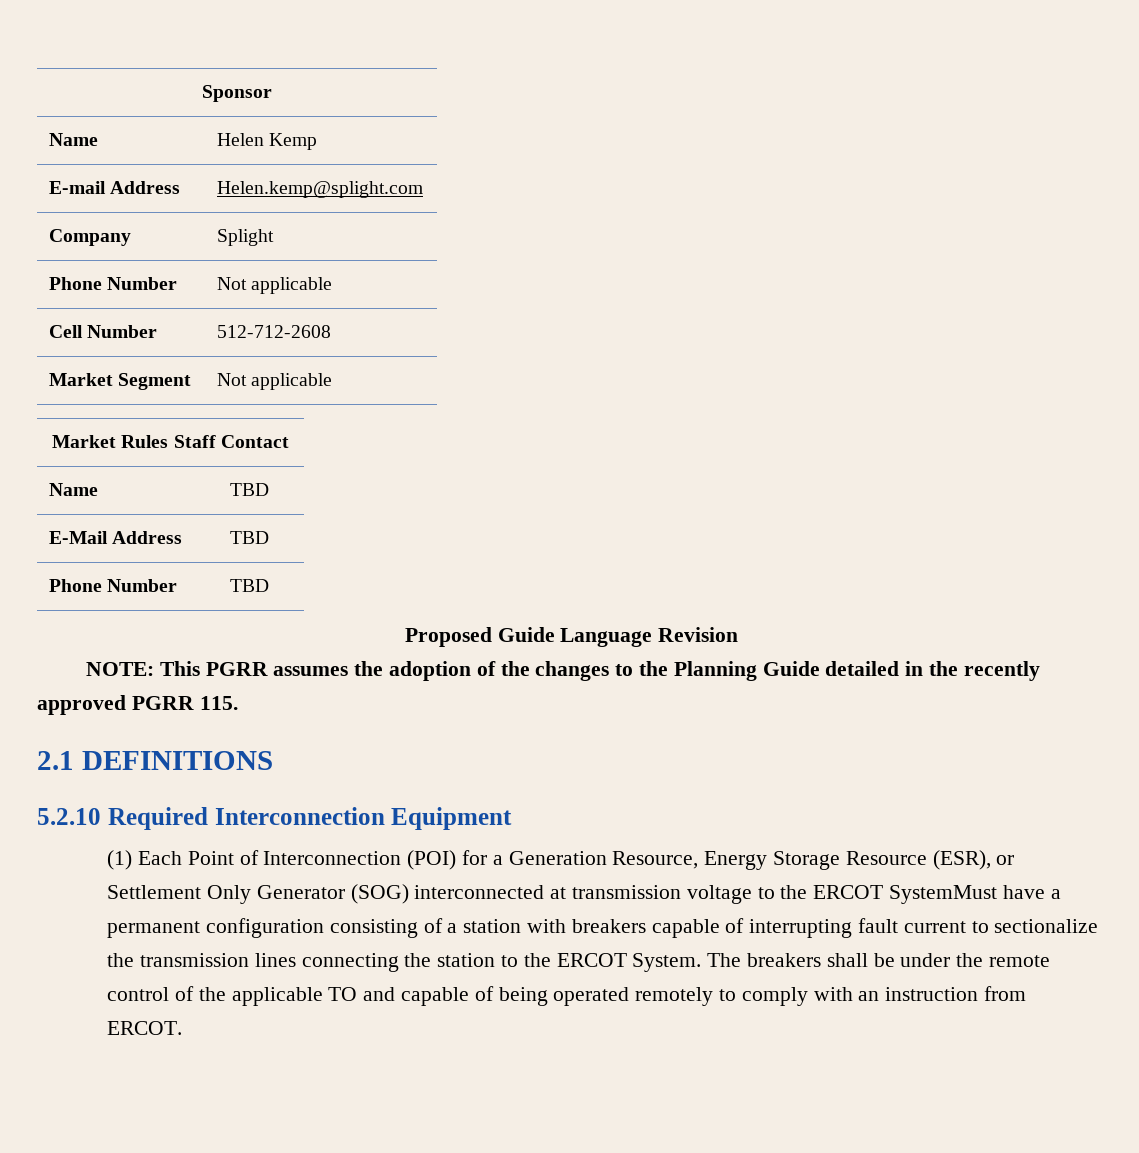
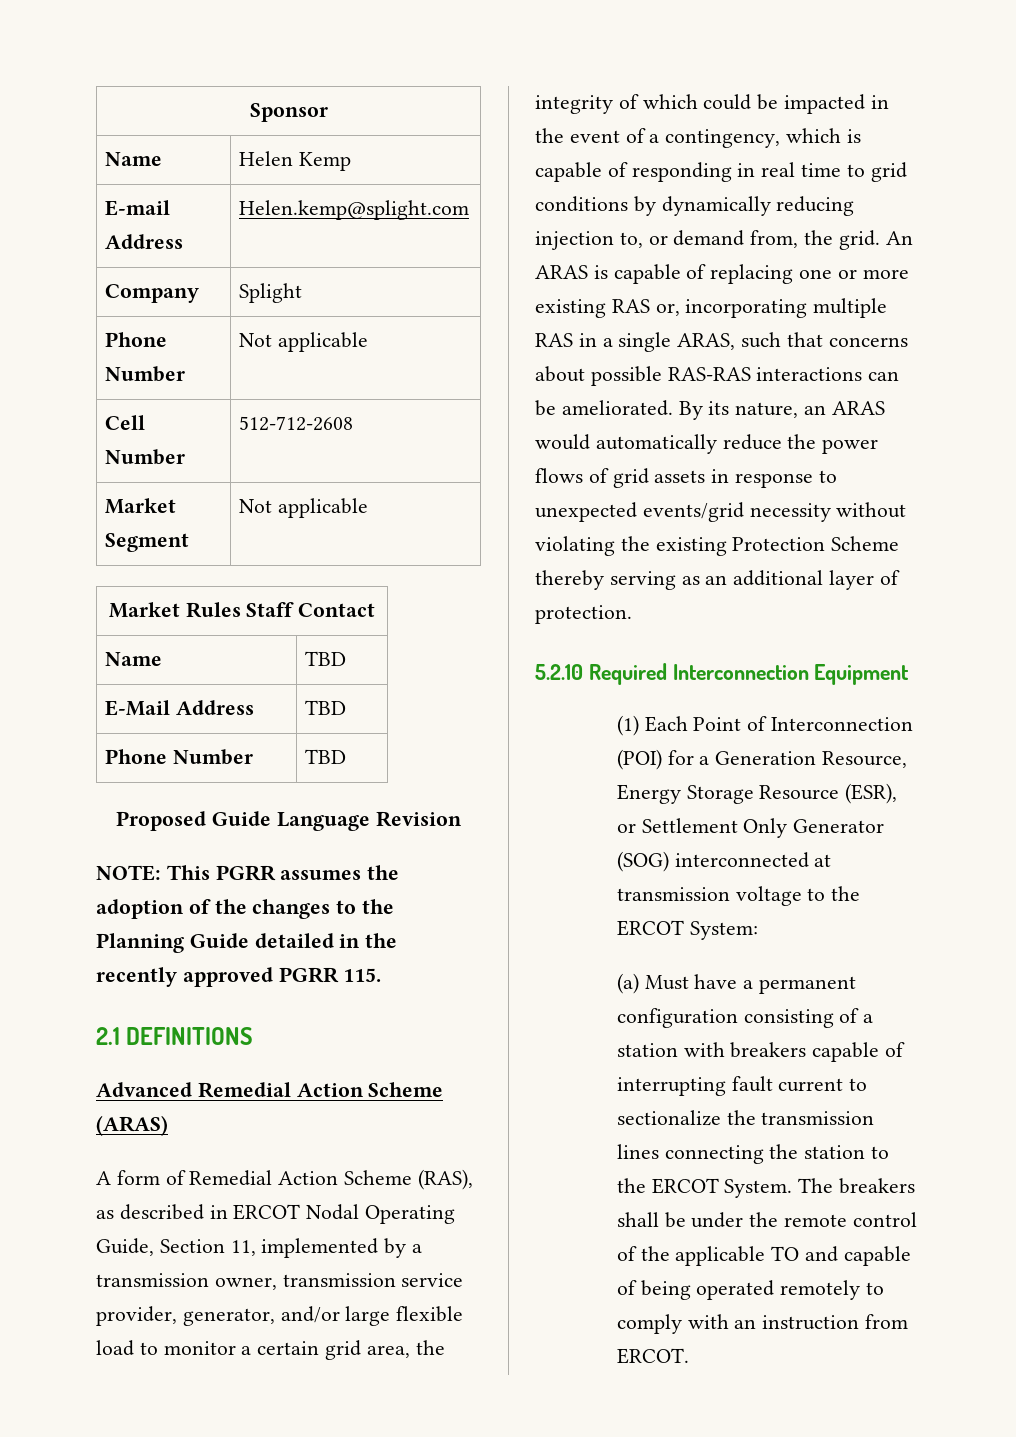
(273, 760) none -> [96,1082,444,1098] [96,1115,168,1136] [96,1169,473,1190] [96,1204,456,1224] [96,1238,423,1258] [96,1273,464,1290] [96,1306,464,1326] [96,1340,445,1360] [535,94,889,114] [535,128,861,148] [535,162,907,182] [535,196,855,216] [535,230,913,250] [535,264,909,284] [535,298,888,318] [535,332,908,352] [535,366,900,386] [535,400,885,420] [535,434,879,454] [535,468,837,488] [535,502,907,522] [535,536,900,556] [535,570,900,590] [535,605,632,624] // Advanced Remedial Action Scheme (ARAS) // A form of Remedial Action Scheme (RAS), as described in ERCOT Nodal Operating Guide, Section 11, implemented by a transmission owner, transmission service provider, generator, and/or large flexible load to monitor a certain grid area, the integrity of which could be impacted in the event of a contingency, which is capable of responding in real time to grid conditions by dynamically reducing injection to, or demand from, the grid. An ARAS is capable of replacing one or more existing RAS or, incorporating multiple RAS in a single ARAS, such that concerns about possible RAS-RAS interactions can be ameliorated. By its nature, an ARAS would automatically reduce the power flows of grid assets in response to unexpected events/grid necessity without violating the existing Protection Scheme thereby serving as an additional layer of protection.
[888,885,997,904] SystemMust -> [689,921,758,940] [616,973,689,994] System: // (a) Must

